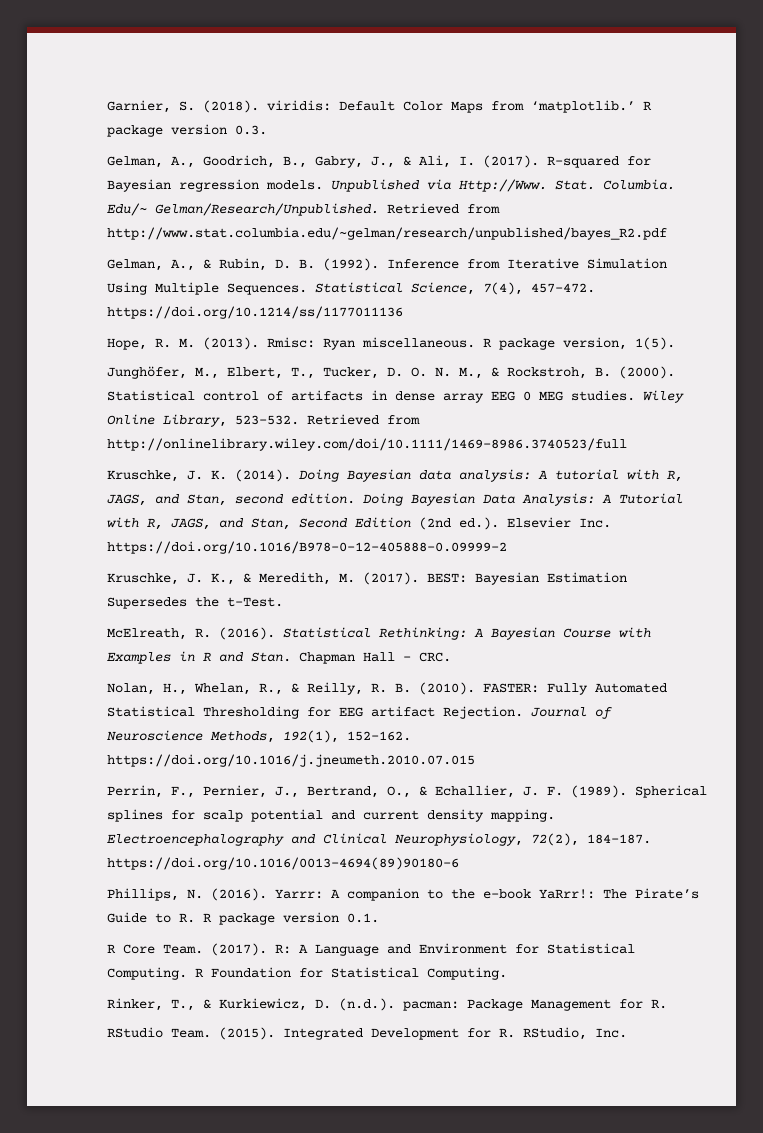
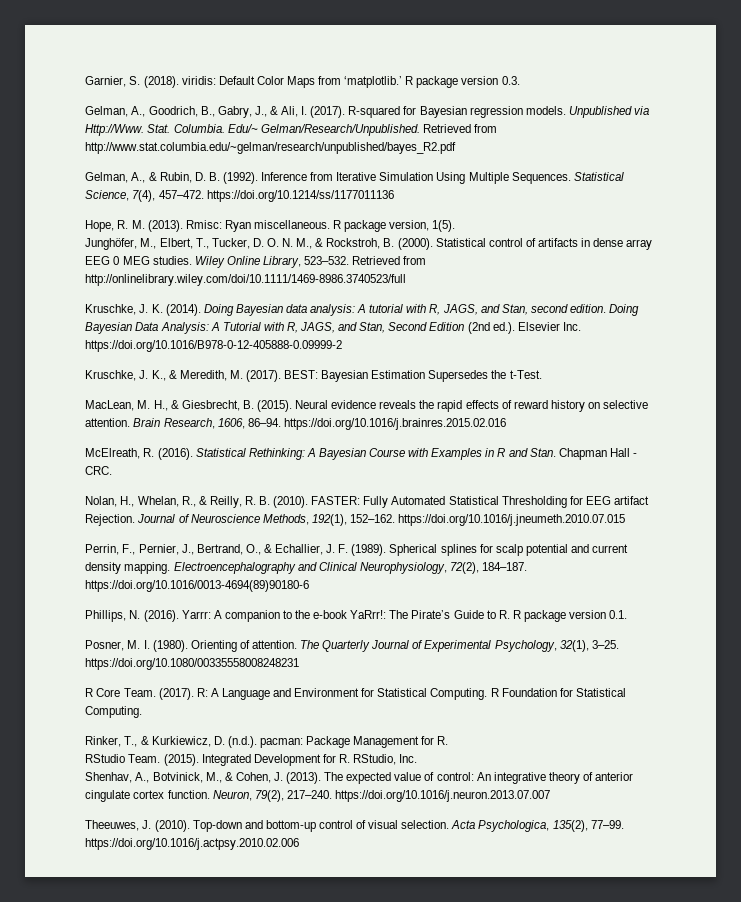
(284, 602) none -> [85,400,649,412] [85,418,506,430] // MacLean, M. H., & Giesbrecht, B. (2015). Neural evidence reveals the rapid effects of reward history on selective attention. Brain Research, 1606, 86–94. https://doi.org/10.1016/j.brainres.2015.02.016
(380, 918) none -> [85,640,619,652] [85,658,300,670] // Posner, M. I. (1980). Orienting of attention. The Quarterly Journal of Experimental Psychology, 32(1), 3–25. https://doi.org/10.1080/00335558008248231
(628, 1033) none -> [85,772,634,784] [85,790,550,802] [85,820,624,832] [85,838,300,850] // Shenhav, A., Botvinick, M., & Cohen, J. (2013). The expected value of control: An integrative theory of anterior cingulate cortex function. Neuron, 79(2), 217–240. https://doi.org/10.1016/j.neuron.2013.07.007 // Theeuwes, J. (2010). Top-down and bottom-up control of visual selection. Acta Psychologica, 135(2), 77–99. https://doi.org/10.1016/j.actpsy.2010.02.006

